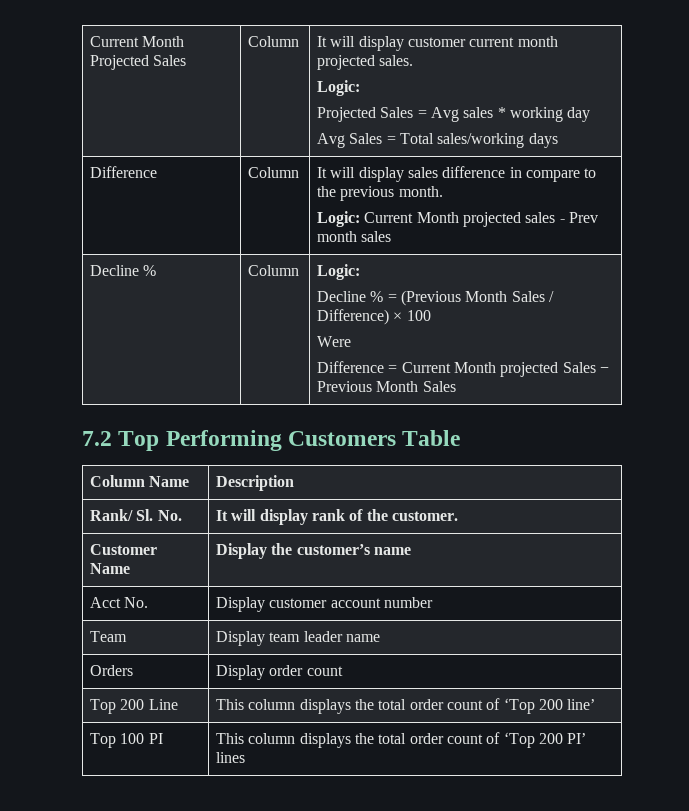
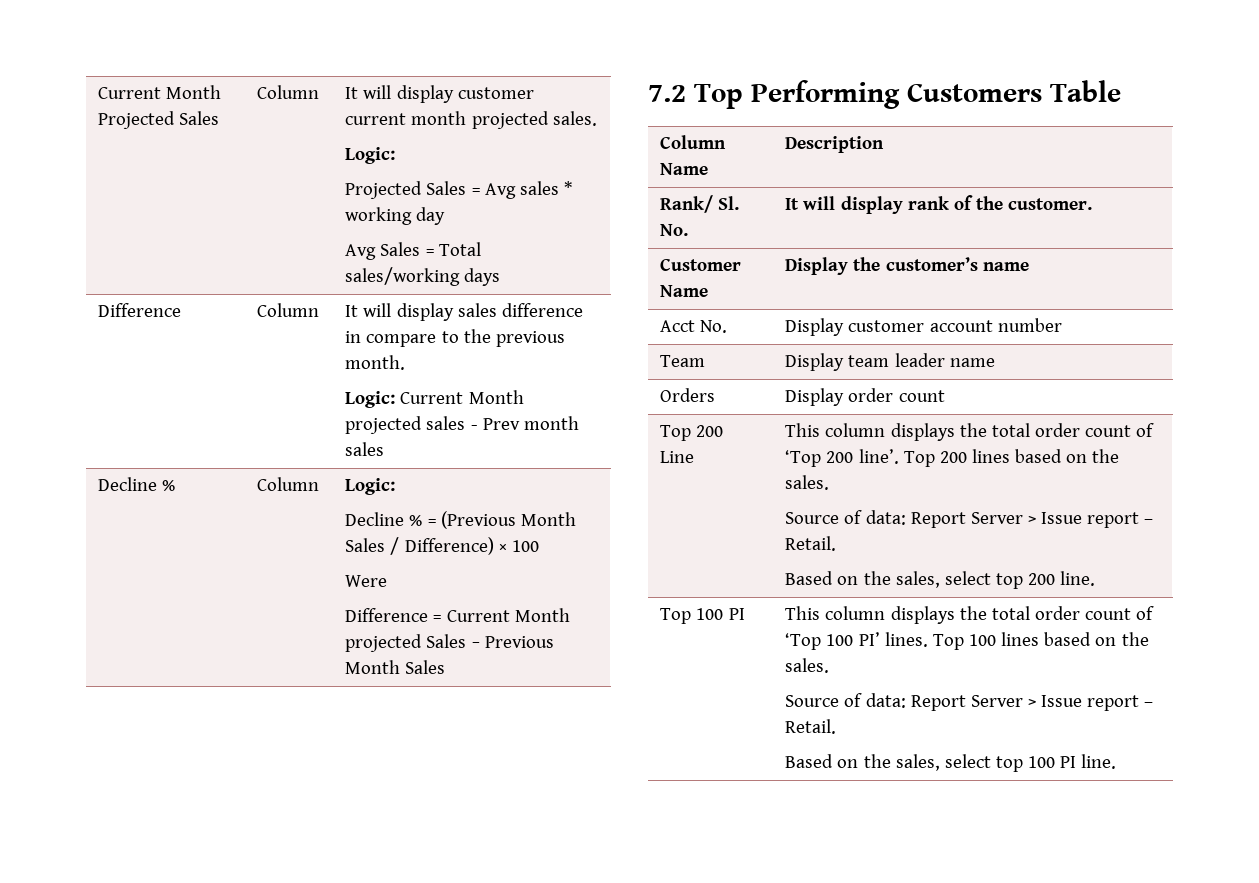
[567,699,596,710] line’ -> [858,449,1120,467] [785,475,830,490] [785,510,1154,528] [785,536,837,551] [785,571,1096,589] line’. Top 200 lines based on the sales. // Source of data: Report Server > Issue report – Retail. // Based on the sales, select top 200 line.
[539,733,587,744] [216,752,246,763] 200 PI’ lines -> [826,632,1149,650] [785,658,830,673] [785,693,1154,711] [785,719,837,734] [785,754,1117,772] 100 PI’ lines. Top 100 lines based on the sales. // Source of data: Report Server > Issue report – Retail. // Based on the sales, select top 100 PI line.

